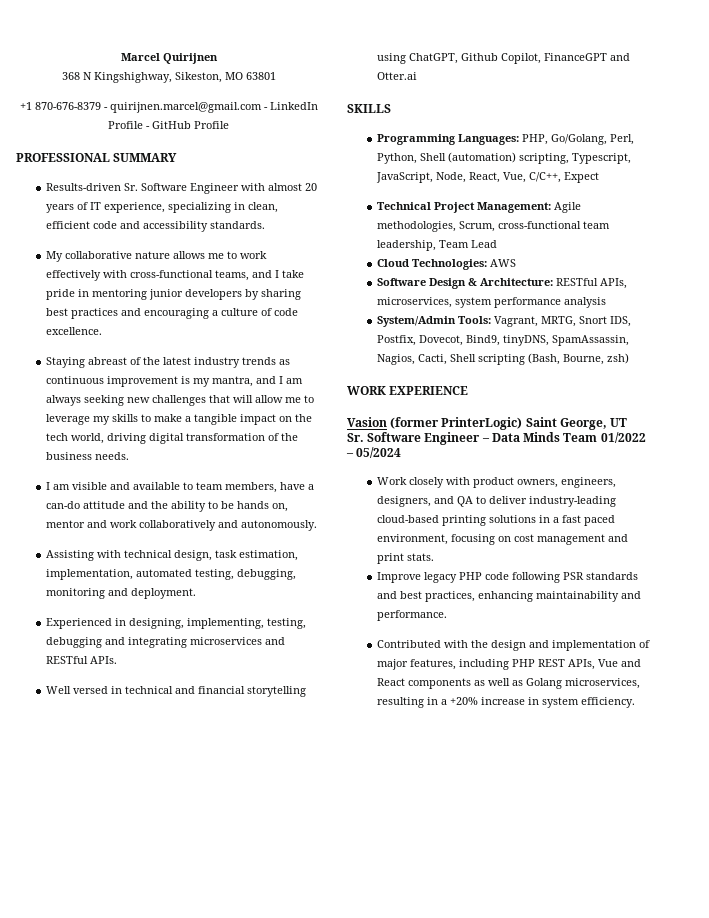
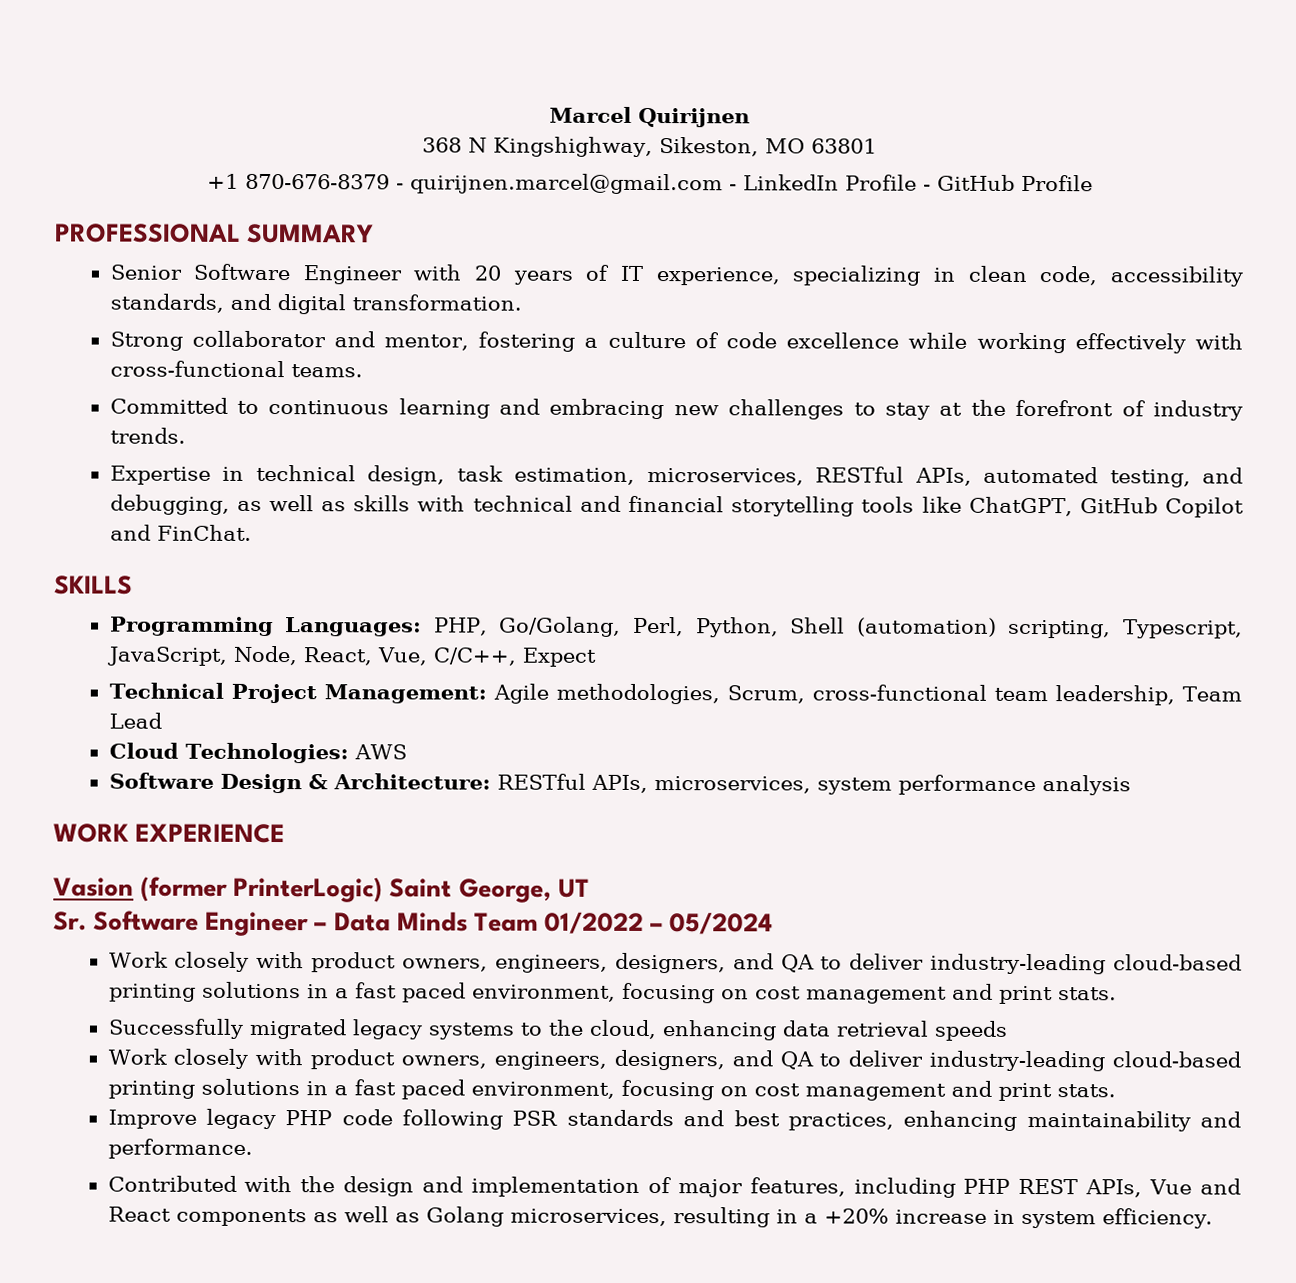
[45,183,138,191] Results-driven Sr. -> [109,264,182,280] Senior
[267,183,302,191] almost -> (462, 272) none
[247,202,278,213] [45,221,265,232] [45,251,267,262] [45,270,304,281] [45,289,301,300] [45,308,298,319] [45,327,102,335] [45,357,290,368] [45,376,303,387] [45,395,314,406] [45,414,312,425] [45,433,298,444] [45,452,129,460] [45,482,314,493] [45,501,288,512] [45,520,317,531] [45,550,298,561] [45,569,296,580] [45,588,196,599] [45,618,306,629] [45,637,285,648] [45,656,117,664] [45,686,306,697] [376,53,630,64] [376,72,417,80] clean, efficient code and accessibility standards. // My collaborative nature allows me to work effectively with cross-functional teams, and I take pride in mentoring junior developers by sharing best practices and encouraging a culture of code excellence. // Staying abreast of the latest industry trends as continuous improvement is my mantra, and I am always seeking new challenges that will allow me to leverage my skills to make a tangible impact on the tech world, driving digital transformation of the business needs. // I am visible and available to team members, have a can-do attitude and the ability to be hands on, mentor and work collaboratively and autonomously. // Assisting with technical design, task estimation, implementation, automated testing, debugging, monitoring and deployment. // Experienced in designing, implementing, testing, debugging and integrating microservices and RESTful APIs. // Well versed in technical and financial storytelling using ChatGPT, Github Copilot, FinanceGPT and Otter.ai -> [967,265,1244,287] [109,293,522,315] [109,330,1244,354] [109,360,363,378] [109,397,1244,421] [109,427,186,444] [109,464,1243,488] [109,494,1245,518] [109,524,252,541] clean code, accessibility standards, and digital transformation. // Strong collaborator and mentor, fostering a culture of code excellence while working effectively with cross-functional teams. // Committed to continuous learning and embracing new challenges to stay at the forefront of industry trends. // Expertise in technical design, task estimation, microservices, RESTful APIs, automated testing, and debugging, as well as skills with technical and financial storytelling tools like ChatGPT, GitHub Copilot and FinChat.
[376,316,631,327] [376,335,629,346] [376,353,629,365] // System/Admin Tools: Vagrant, MRTG, Snort IDS, Postfix, Dovecot, Bind9, tinyDNS, SpamAssassin, Nagios, Cacti, Shell scripting (Bash, Bourne, zsh) -> (1131, 785) none
(434, 557) none -> [107,1018,1008,1041] [107,1048,1242,1072] [107,1078,1116,1102] // Successfully migrated legacy systems to the cloud, enhancing data retrieval speeds // Work closely with product owners, engineers, designers, and QA to deliver industry-leading cloud-based printing solutions in a fast paced environment, focusing on cost management and print stats.

